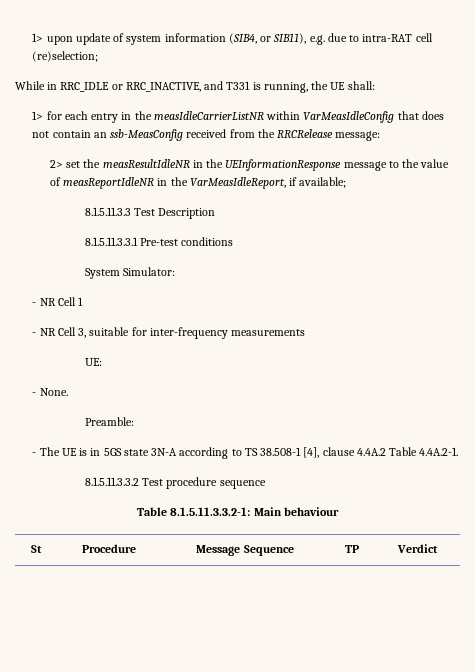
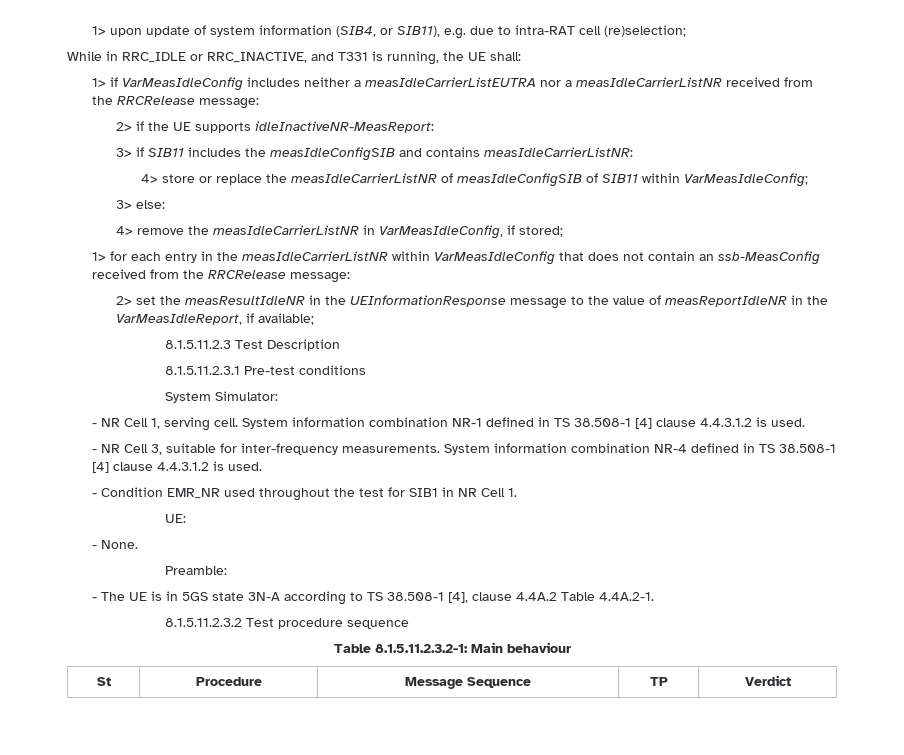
(375, 85) none -> [91,77,813,91] [91,96,259,109] [116,121,435,133] [116,147,634,161] [140,173,808,187] [116,200,166,209] [116,225,564,239] // 1> if VarMeasIdleConfig includes neither a measIdleCarrierListEUTRA nor a measIdleCarrierListNR received from the RRCRelease message: // 2> if the UE supports idleInactiveNR-MeasReport: // 3> if SIB11 includes the measIdleConfigSIB and contains measIdleCarrierListNR: // 4> store or replace the measIdleCarrierListNR of measIdleConfigSIB of SIB11 within VarMeasIdleConfig; // 3> else: // 4> remove the measIdleCarrierListNR in VarMeasIdleConfig, if stored;
[84,207,131,216] 8.1.5.11.3.3 -> [165,340,232,349] 8.1.5.11.2.3
[84,237,138,246] 8.1.5.11.3.3.1 -> [165,366,241,375] 8.1.5.11.2.3.1
[78,297,84,306] 1 -> [150,417,805,431] 1, serving cell. System information combination NR-1 defined in TS 38.508-1 [4] clause 4.4.3.1.2 is used.
[231,329,306,336] measurements -> [341,443,836,455] [91,461,262,473] [91,487,517,501] measurements. System information combination NR-4 defined in TS 38.508-1 [4] clause 4.4.3.1.2 is used. // - Condition EMR_NR used throughout the test for SIB1 in NR Cell 1.
[84,477,139,486] 8.1.5.11.3.3.2 -> [165,618,243,627] 8.1.5.11.2.3.2
[170,507,251,516] 8.1.5.11.3.3.2-1: -> [374,644,468,653] 8.1.5.11.2.3.2-1:

